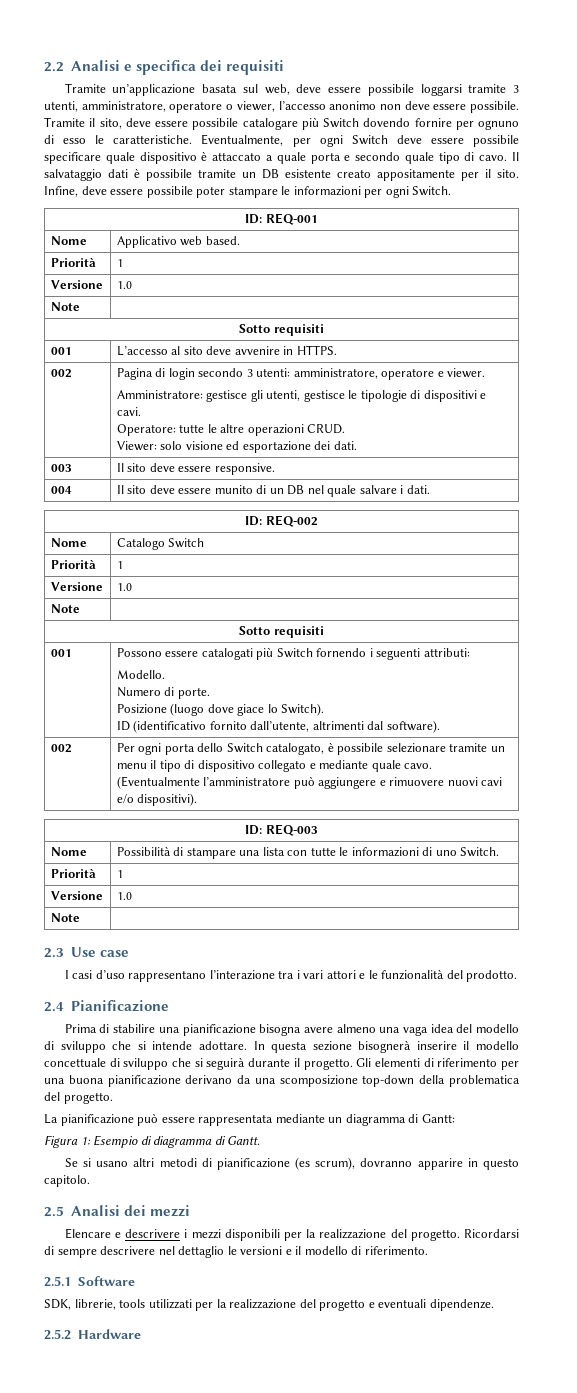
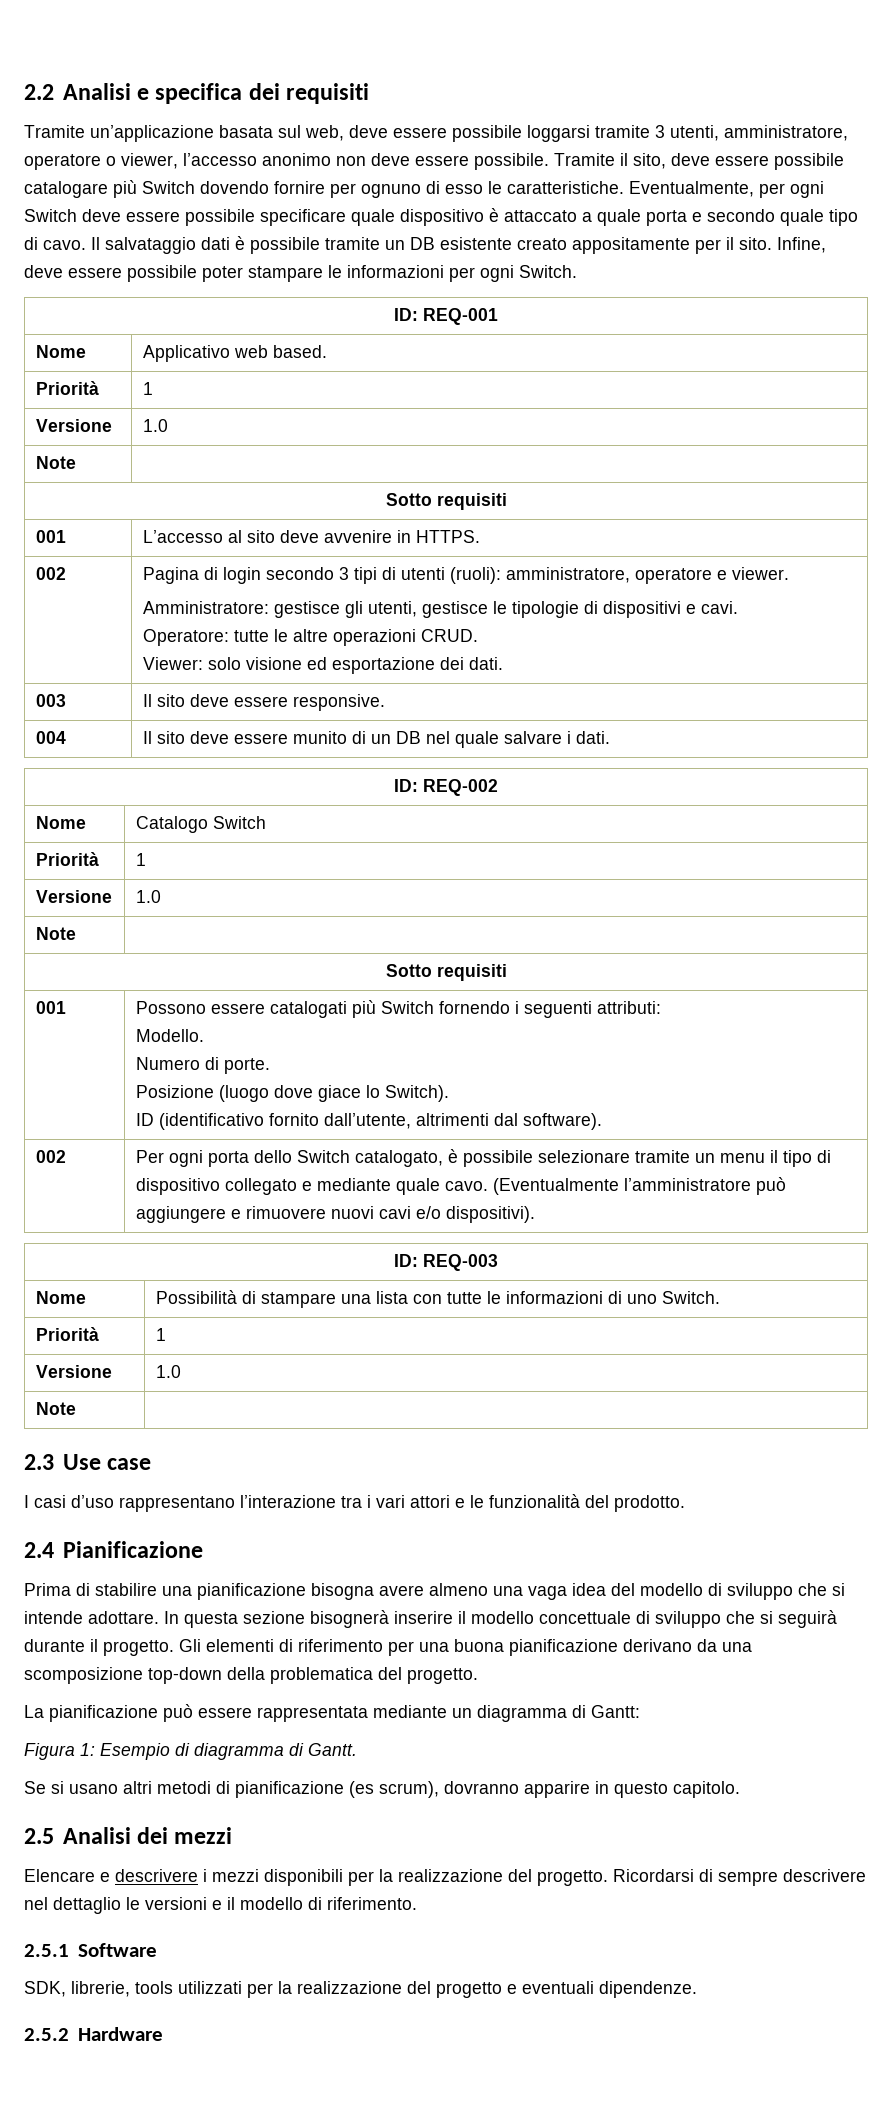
[256,368,291,377] utenti: -> [353,567,501,584] tipi di utenti (ruoli):

